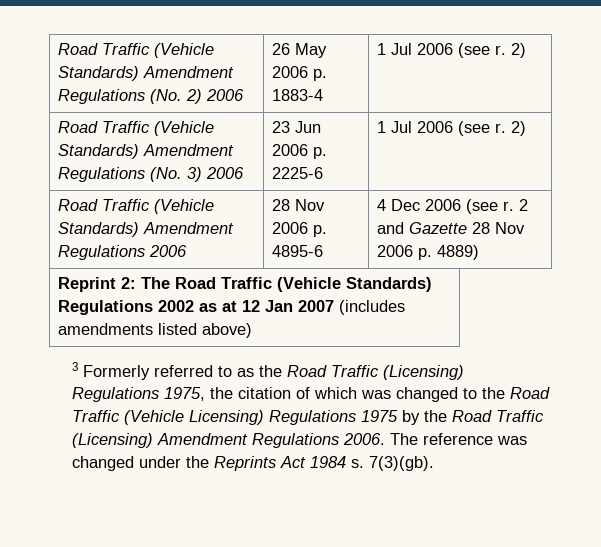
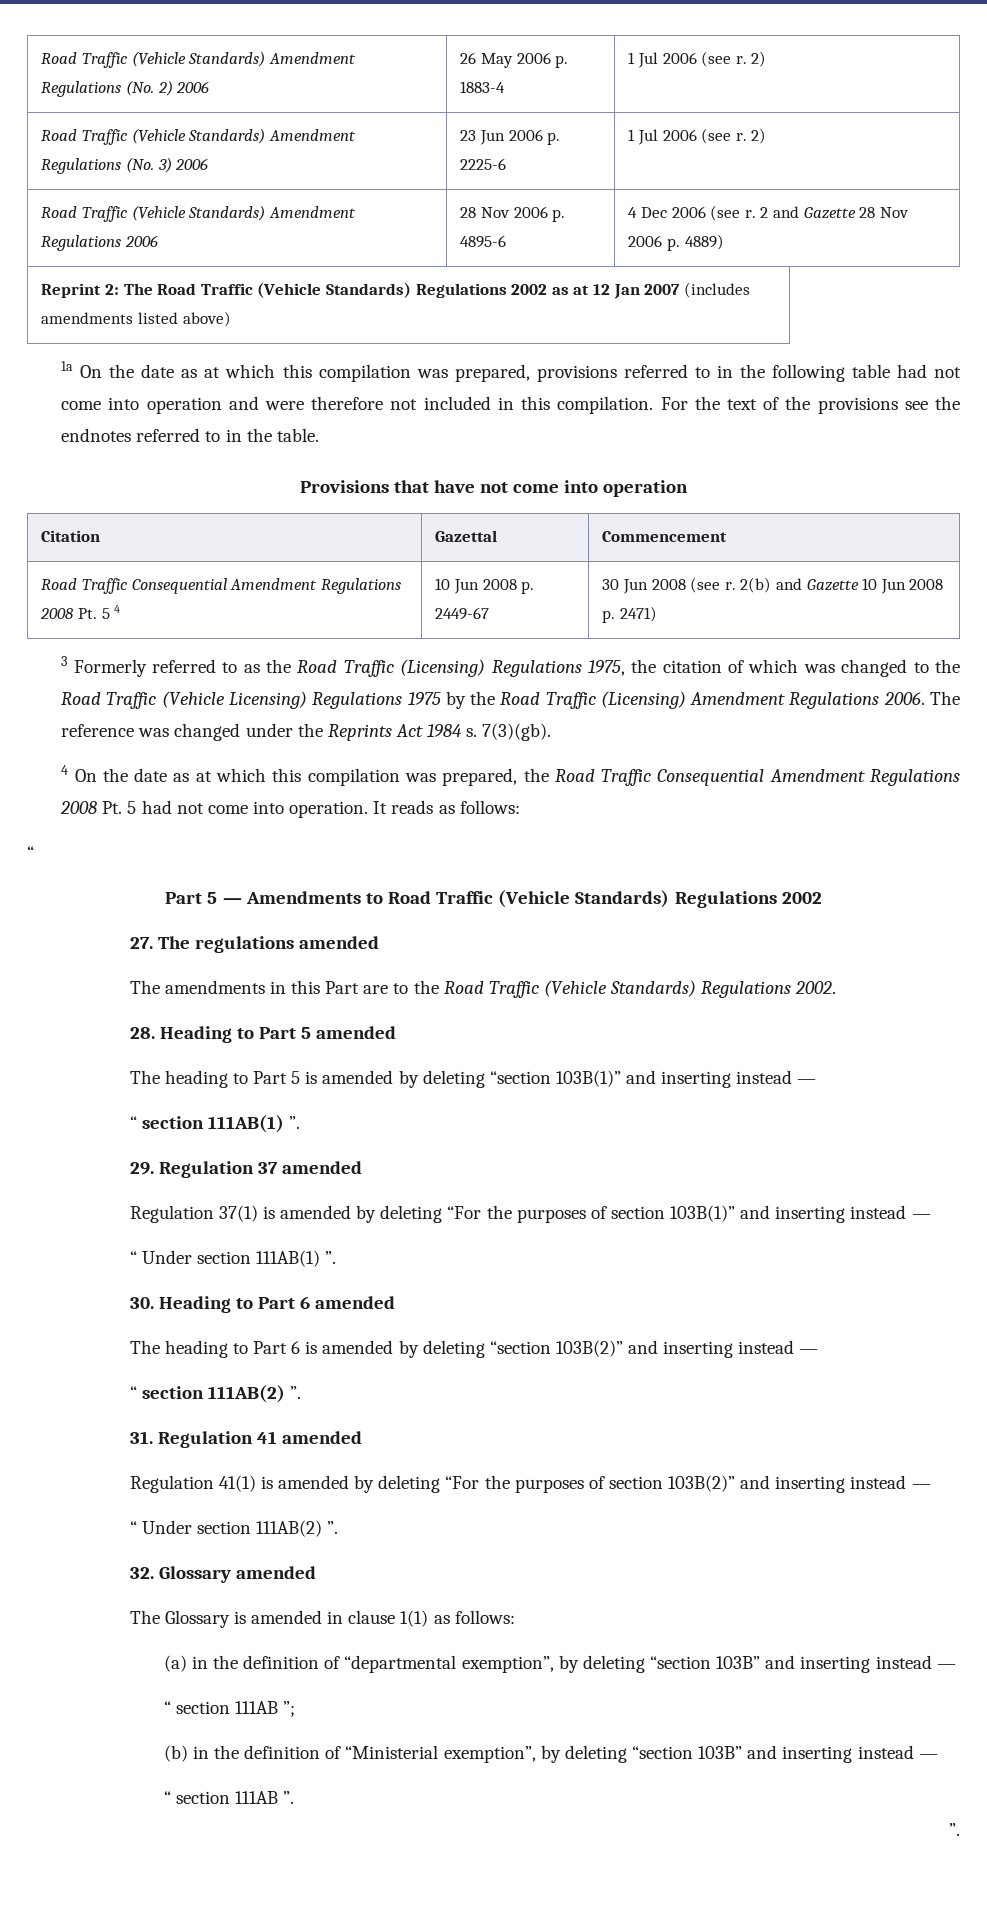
(253, 330) none -> [61,361,961,382] [61,396,960,414] [61,428,319,442] [299,480,689,497] [41,530,101,542] [435,530,498,542] [602,531,728,542] [41,578,401,594] [40,605,121,619] [435,578,535,594] [435,607,490,620] [602,577,944,594] [602,606,658,623] // 1a On the date as at which this compilation was prepared, provisions referred to in the following table had not come into operation and were therefore not included in this compilation. For the text of the provisions see the endnotes referred to in the table. // Provisions that have not come into operation // Citation | Gazettal | Commencement // Road Traffic Consequential Amendment Regulations 2008 Pt. 5 4 | 10 Jun 2008 p. 2449-67 | 30 Jun 2008 (see r. 2(b) and Gazette 10 Jun 2008 p. 2471)
(435, 463) none -> [61,765,961,786] [60,800,520,818] [27,846,34,859] [165,890,822,908] [129,936,380,953] [129,980,837,998] [129,1026,397,1043] [129,1070,817,1088] [129,1115,301,1133] [129,1161,363,1178] [129,1205,931,1223] [129,1250,337,1267] [129,1296,396,1313] [129,1340,819,1358] [129,1385,302,1403] [129,1431,363,1448] [129,1475,931,1493] [129,1520,339,1537] [129,1566,316,1583] [129,1610,515,1628] [163,1655,956,1673] [163,1701,296,1717] [163,1745,938,1763] [163,1791,295,1804] [949,1823,960,1836] // 4 On the date as at which this compilation was prepared, the Road Traffic Consequential Amendment Regulations 2008 Pt. 5 had not come into operation. It reads as follows: // “ // Part 5 — Amendments to Road Traffic (Vehicle Standards) Regulations 2002 // 27. The regulations amended // The amendments in this Part are to the Road Traffic (Vehicle Standards) Regulations 2002. // 28. Heading to Part 5 amended // The heading to Part 5 is amended by deleting “section 103B(1)” and inserting instead — // “ section 111AB(1) ”. // 29. Regulation 37 amended // Regulation 37(1) is amended by deleting “For the purposes of section 103B(1)” and inserting instead — // “ Under section 111AB(1) ”. // 30. Heading to Part 6 amended // The heading to Part 6 is amended by deleting “section 103B(2)” and inserting instead — // “ section 111AB(2) ”. // 31. Regulation 41 amended // Regulation 41(1) is amended by deleting “For the purposes of section 103B(2)” and inserting instead — // “ Under section 111AB(2) ”. // 32. Glossary amended // The Glossary is amended in clause 1(1) as follows: // (a) in the definition of “departmental exemption”, by deleting “section 103B” and inserting instead — // “ section 111AB ”; // (b) in the definition of “Ministerial exemption”, by deleting “section 103B” and inserting instead — // “ section 111AB ”. // ”.

